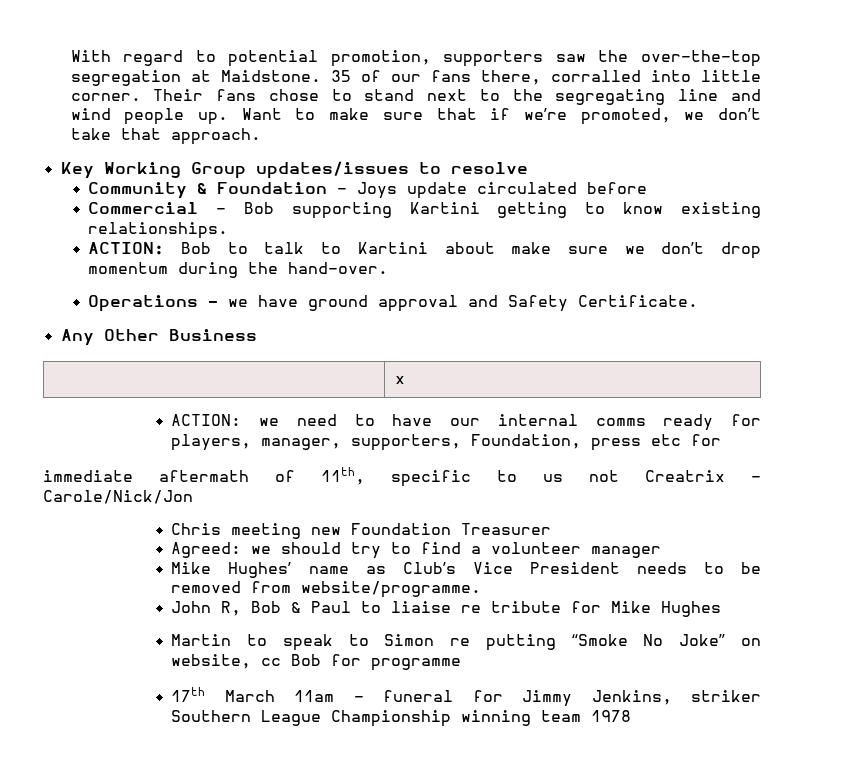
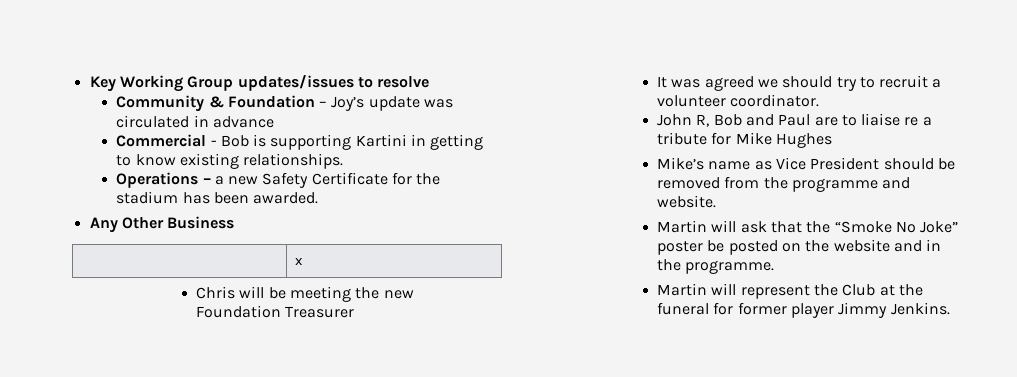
[70,50,761,67] [70,70,761,86] [70,89,761,105] [70,108,761,125] [70,128,261,145] With regard to potential promotion, supporters saw the over-the-top segregation at Maidstone. 35 of our fans there, corralled into little corner. Their fans chose to stand next to the segregating line and wind people up. Want to make sure that if we’re promoted, we don’t take that approach. // -> (89, 84) none
[357,182,648,199] Joys update circulated before -> [331,96,454,111] [116,115,274,128] Joy’s update was circulated in advance
(274, 208) none -> [253,134,267,147] is
(480, 208) none -> [411,134,427,146] in
[88,242,762,259] [88,262,389,278] [88,295,699,312] [60,329,257,346] [395,376,406,384] [171,414,762,431] [171,434,722,451] [43,467,761,487] [43,490,193,504] [171,523,302,539] ACTION: Bob to talk to Kartini about make sure we don’t drop momentum during the hand-over. // Operations – we have ground approval and Safety Certificate. // Any Other Business // | x // ACTION: we need to have our internal comms ready for players, manager, supporters, Foundation, press etc for // immediate aftermath of 11th, specific to us not Creatrix – Carole/Nick/Jon // Chris meeting -> [116,172,441,188] [116,191,319,204] [89,216,235,233] [294,258,303,265] [195,286,380,302] Operations – a new Safety Certificate for the stadium has been awarded. // Any Other Business // | x // Chris will be meeting the
[171,542,242,558] Agreed: -> [656,76,754,91] It was agreed
[421,542,462,554] find -> [879,75,929,88] recruit
[591,546,662,558] [171,562,762,578] [171,581,482,598] manager // Mike Hughes’ name as Club’s Vice President needs to be removed from website/programme. -> [730,94,820,107] coordinator.
[291,601,352,613] & Paul -> [745,114,838,126] and Paul are
(482, 609) none -> [922,117,932,126] a
[171,634,762,651] [171,654,462,671] [171,687,761,707] [171,710,632,727] Martin to speak to Simon re putting “Smoke No Joke” on website, cc Bob for programme // 17th March 11am – funeral for Jimmy Jenkins, striker Southern League Championship winning team 1978 -> [656,157,955,170] [656,176,911,192] [656,195,716,208] [656,220,959,233] [656,239,942,255] [656,259,775,274] [656,283,923,299] [656,302,950,318] Mike’s name as Vice President should be removed from the programme and website. // Martin will ask that the “Smoke No Joke” poster be posted on the website and in the programme. // Martin will represent the Club at the funeral for former player Jimmy Jenkins.

